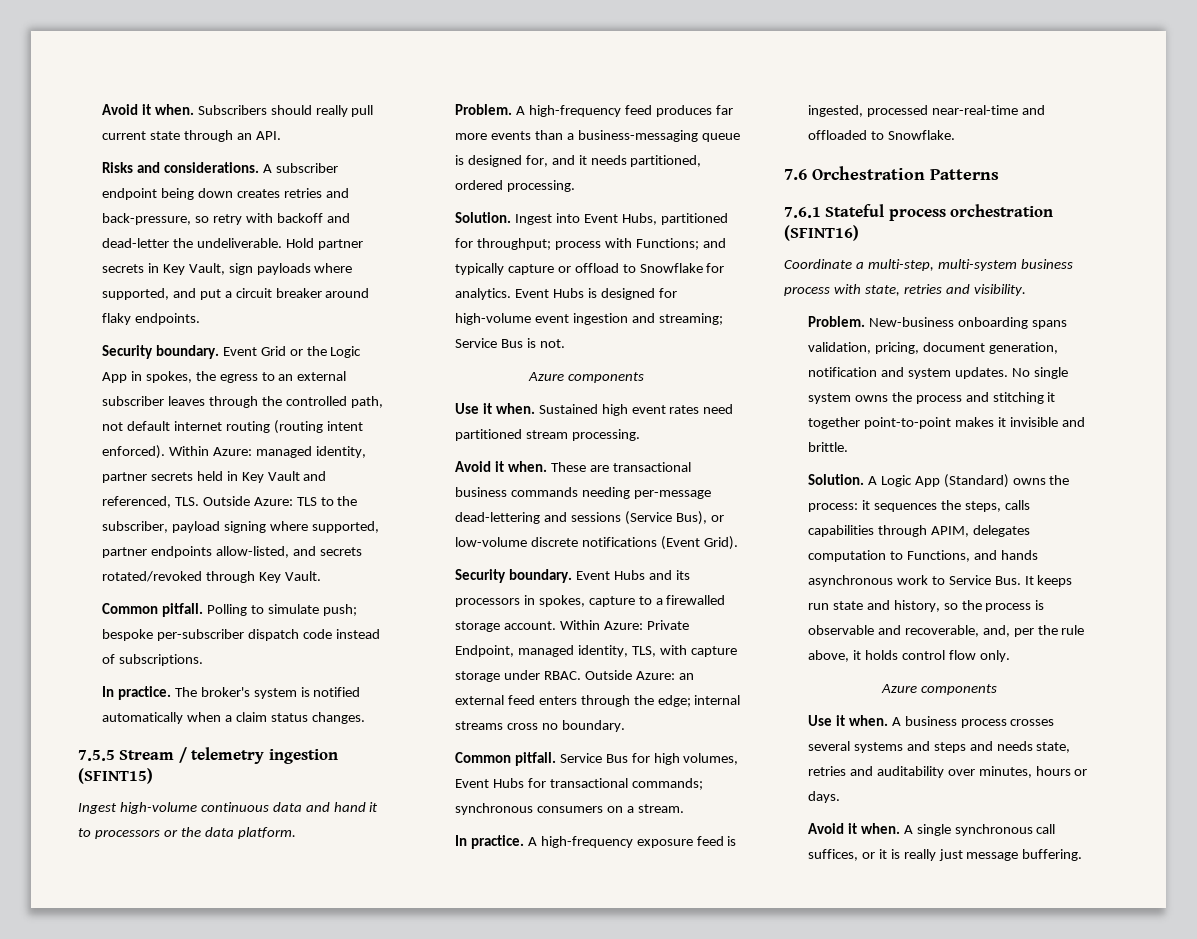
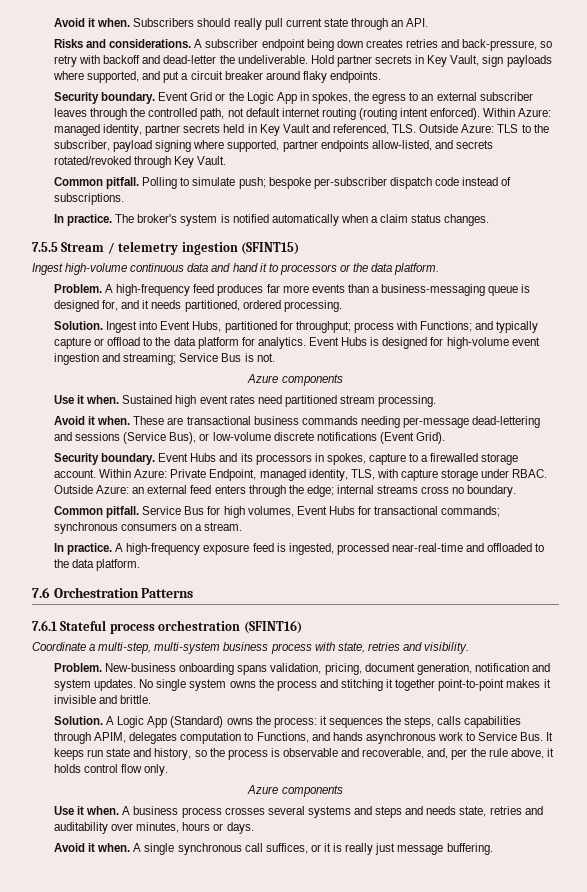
[639,263,703,273] Snowflake -> [155,337,239,349] the data platform
[887,130,955,140] Snowflake. -> [54,559,141,571] the data platform.

